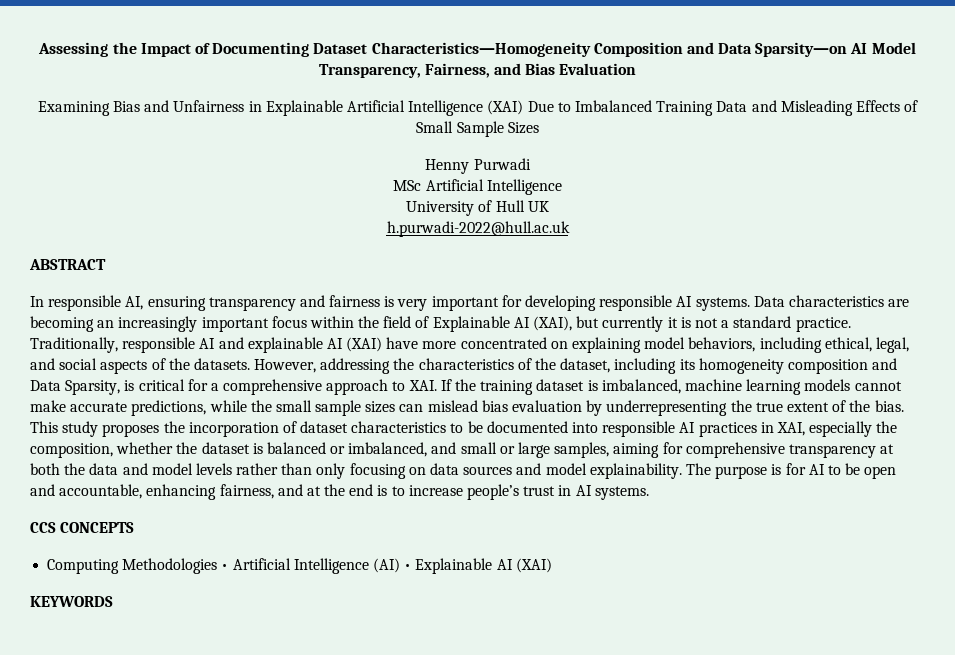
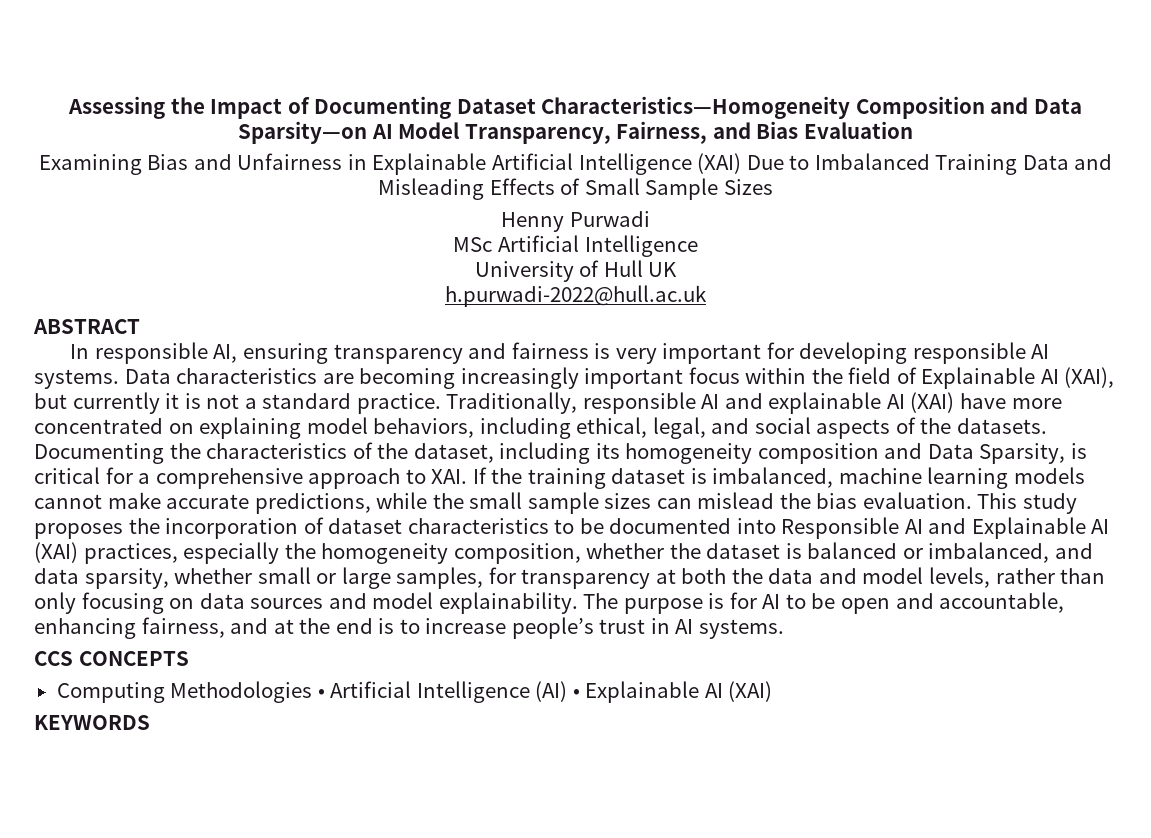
[97,320,115,328] an -> (456, 378) none
[254,358,391,374] However, addressing -> [34,443,164,464] Documenting
[481,400,904,416] bias evaluation by underrepresenting the true extent of the bias. -> [779,492,972,509] the bias evaluation.
[602,421,805,437] responsible AI practices in XAI, -> [781,517,1110,539] [34,542,178,564] Responsible AI and Explainable AI (XAI) practices,
(898, 427) none -> [321,543,449,564] homogeneity
(457, 448) none -> [34,568,253,589] data sparsity, whether
[613,442,785,458] aiming for comprehensive -> [488,567,516,584] for
[195,463,232,475] levels -> [929,567,991,588] levels,

